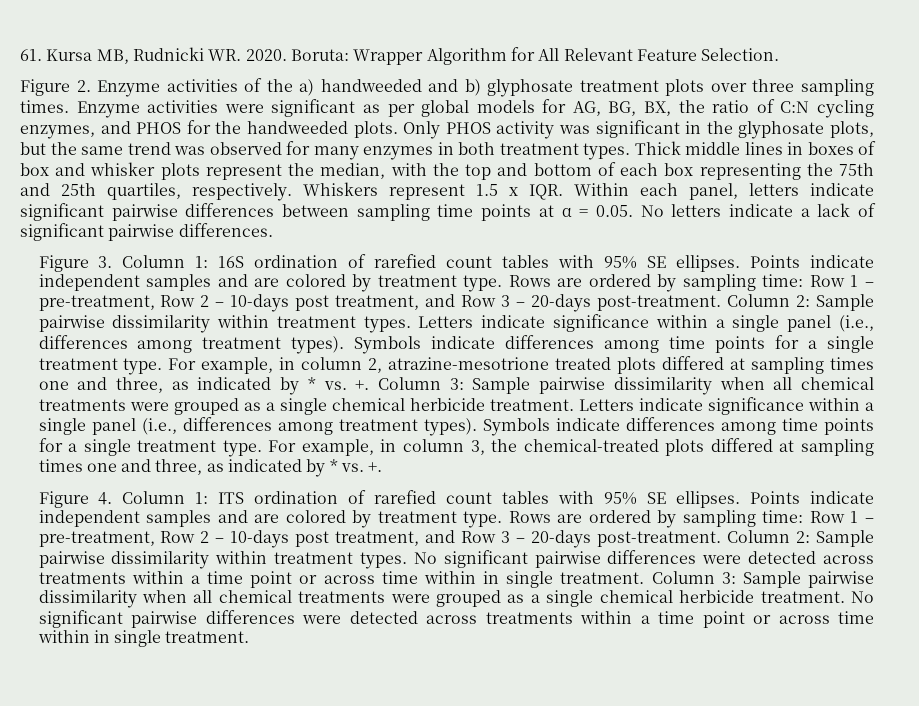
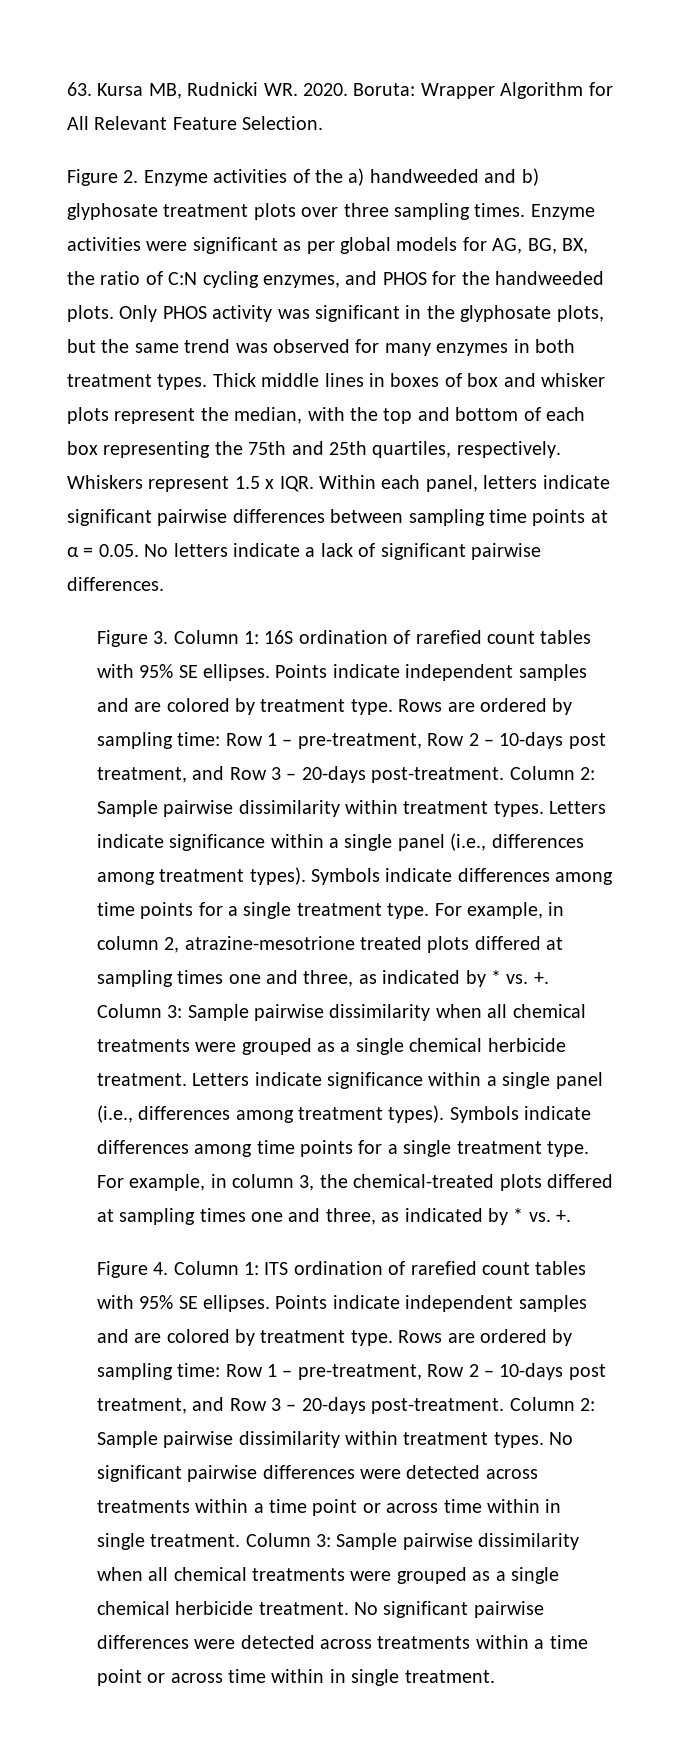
[20,49,42,61] 61. -> [67,82,92,96] 63.

